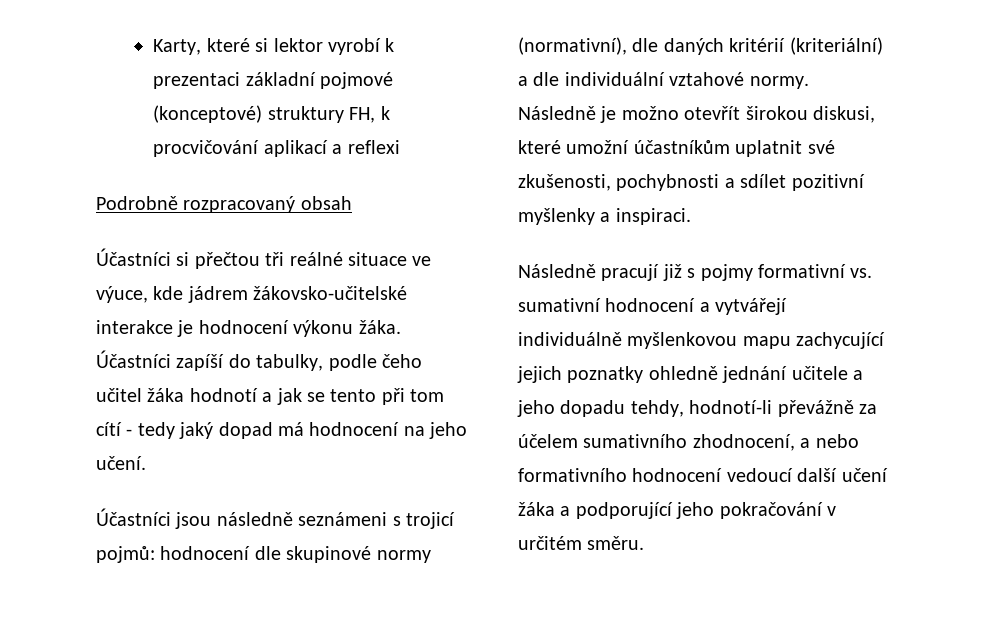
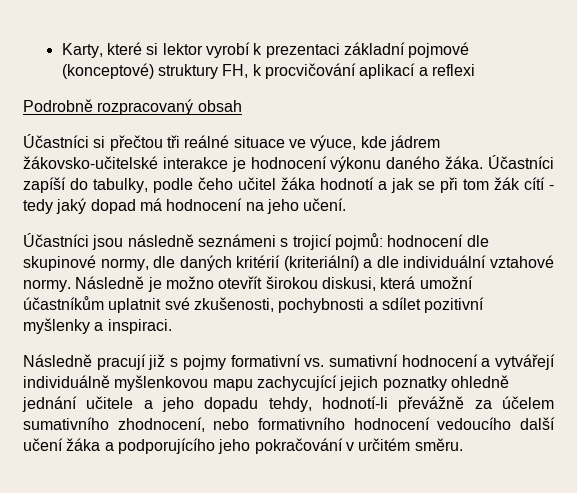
(354, 328) none -> [386,156,441,169] daného
[330,389,377,402] tento -> (435, 185) none
(445, 395) none -> [494,177,520,190] žák
[376,550,431,563] [518,37,627,55] normy (normativní), -> [100,258,149,271] normy,
[518,140,561,154] které -> [380,276,416,289] která
[800,438,811,448] a -> (205, 424) none
[726,468,793,482] vedoucí -> [437,417,512,430] vedoucího
[575,502,673,519] podporující -> [117,438,215,454] podporujícího

